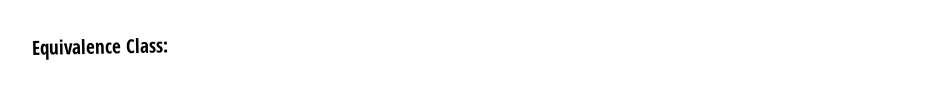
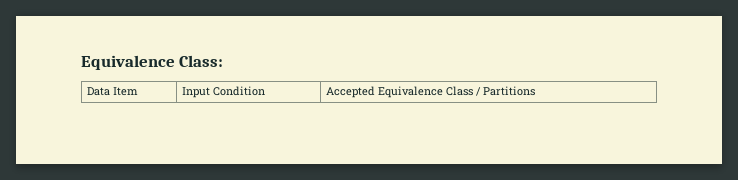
(170, 45) none -> [86,87,138,96] [181,86,265,98] [325,86,535,98] // Data Item | Input Condition | Accepted Equivalence Class / Partitions

